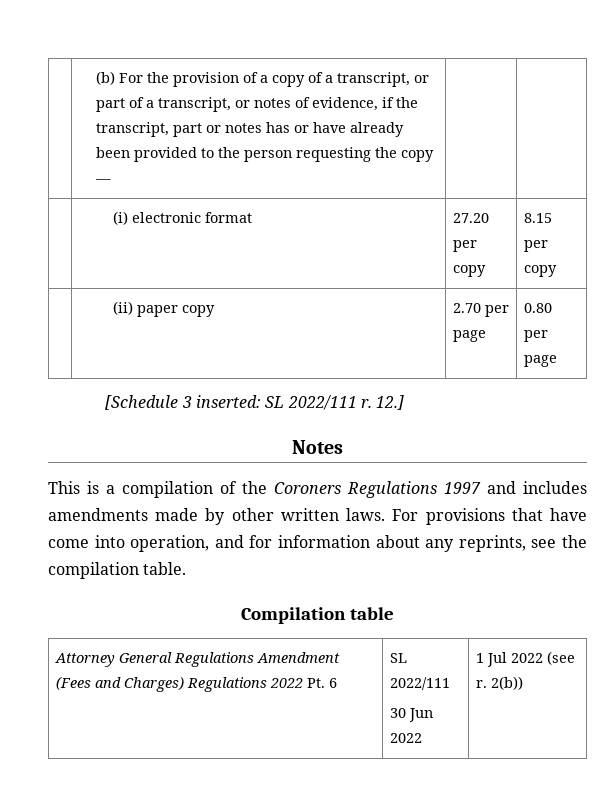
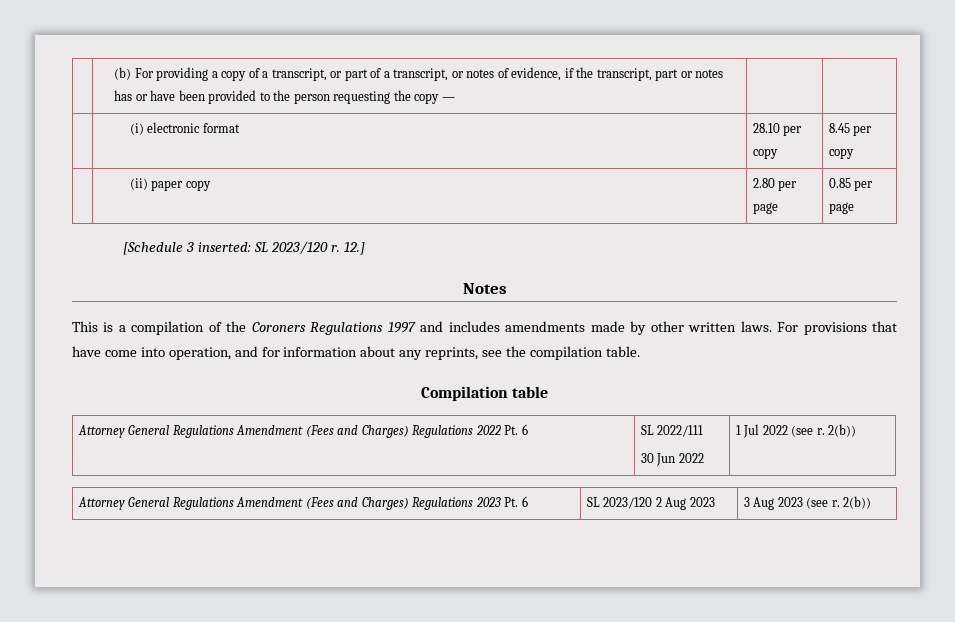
[147,72,259,87] the provision of -> [156,67,209,81] providing
[350,122,405,137] already -> (176, 95) none
[452,213,489,223] 27.20 -> [752,123,780,133] 28.10
[523,213,552,223] 8.15 -> [828,123,850,133] 8.45
[452,303,481,313] 2.70 -> [752,178,775,188] 2.80
[523,303,552,313] 0.80 -> [828,178,851,188] 0.85
[287,395,357,410] 2022/111 -> [271,241,329,254] 2023/120
(523, 683) none -> [77,496,528,510] [586,497,715,510] [743,496,872,510] // Attorney General Regulations Amendment (Fees and Charges) Regulations 2023 Pt. 6 | SL 2023/120 2 Aug 2023 | 3 Aug 2023 (see r. 2(b))

